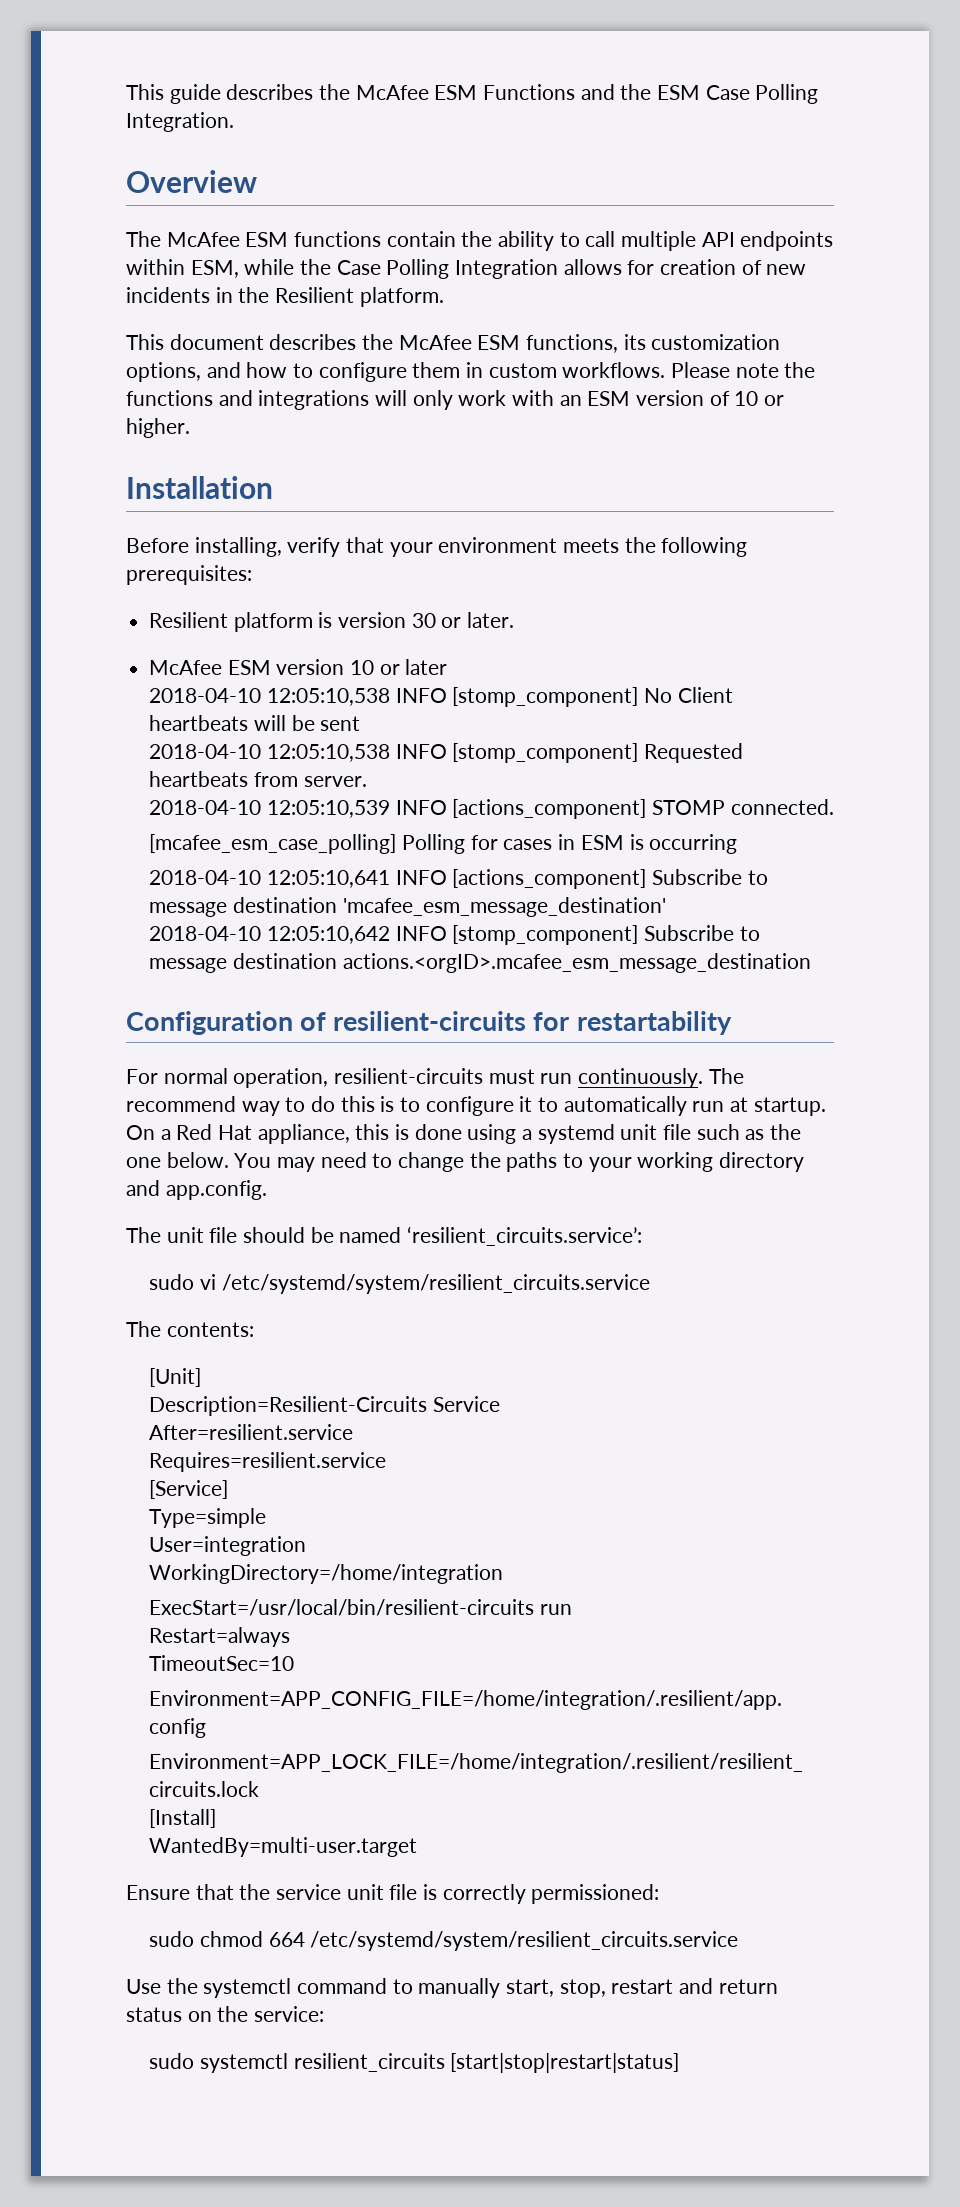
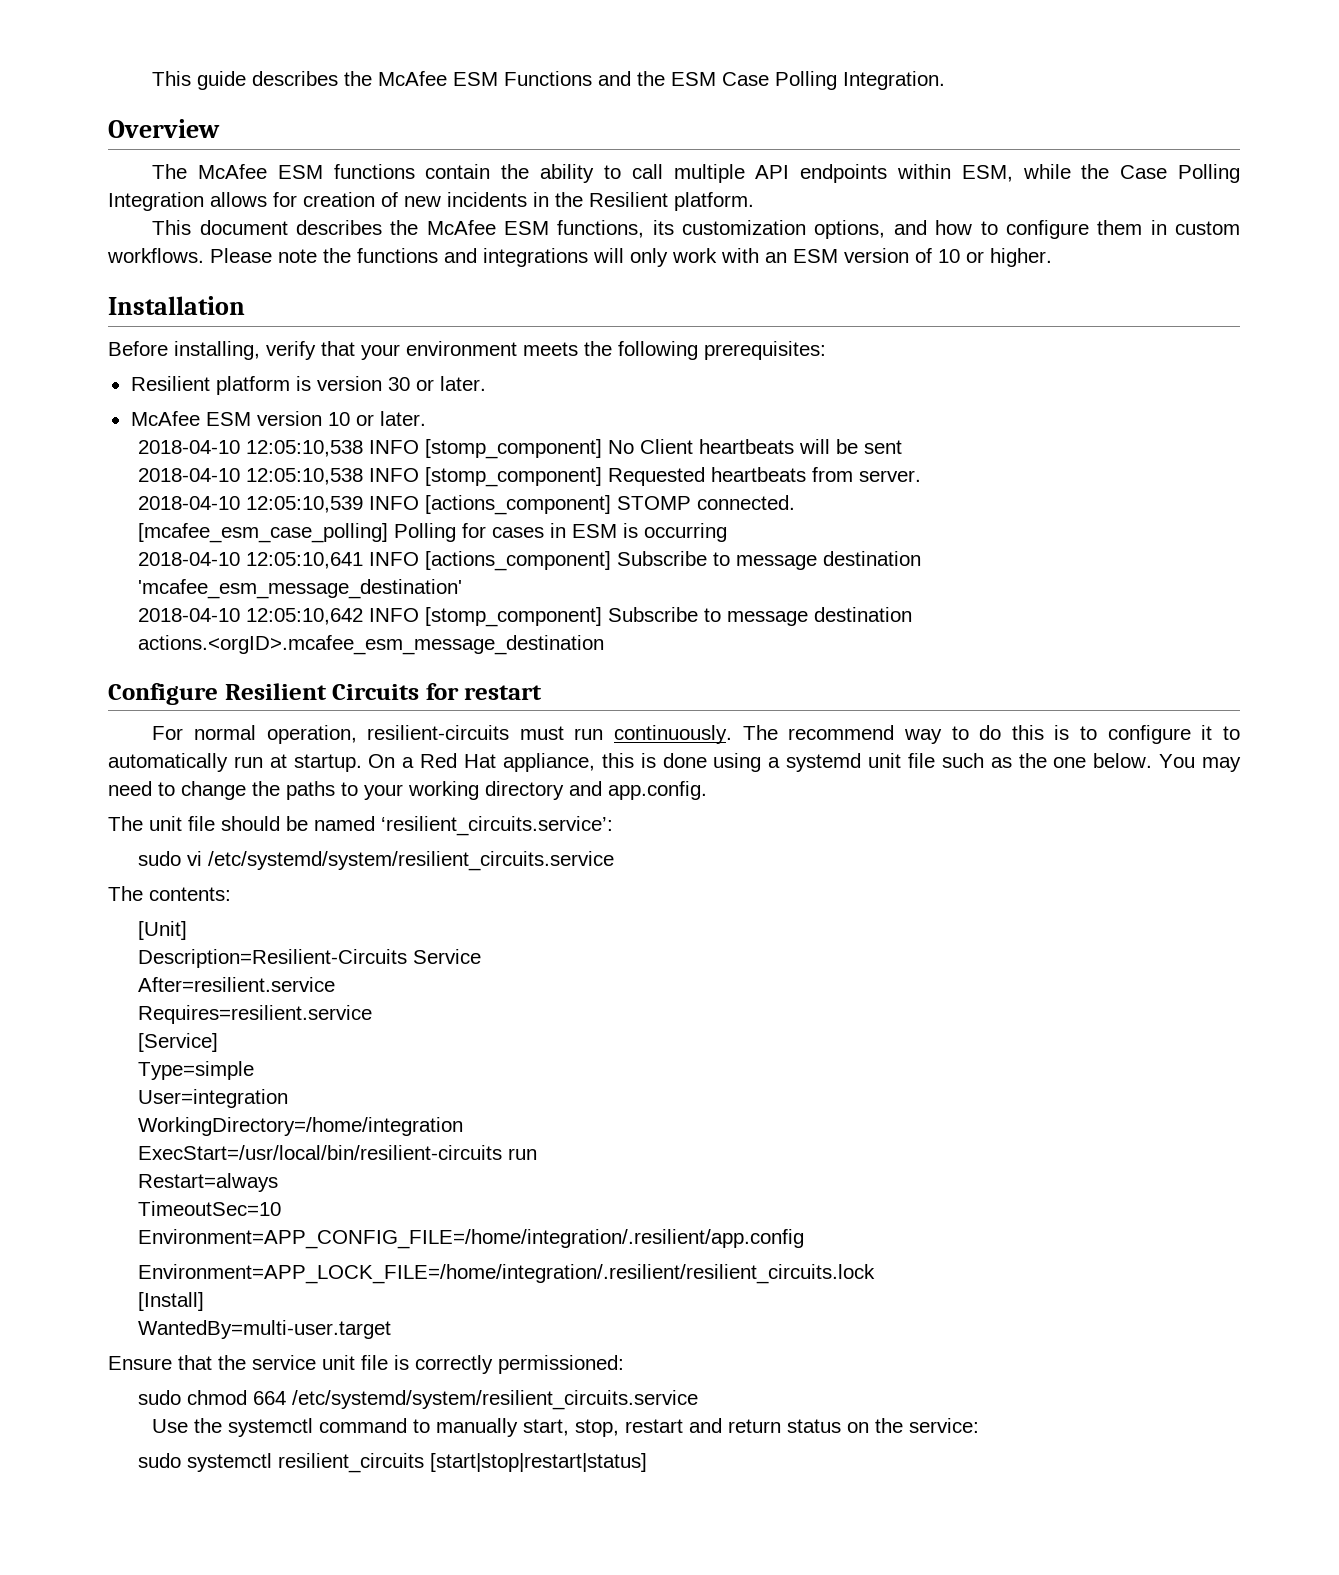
[405,659,448,675] later -> [379,411,426,426] later.
[126,1011,732,1035] Configuration of resilient-circuits for restartability -> [108,683,543,705] Configure Resilient Circuits for restart

